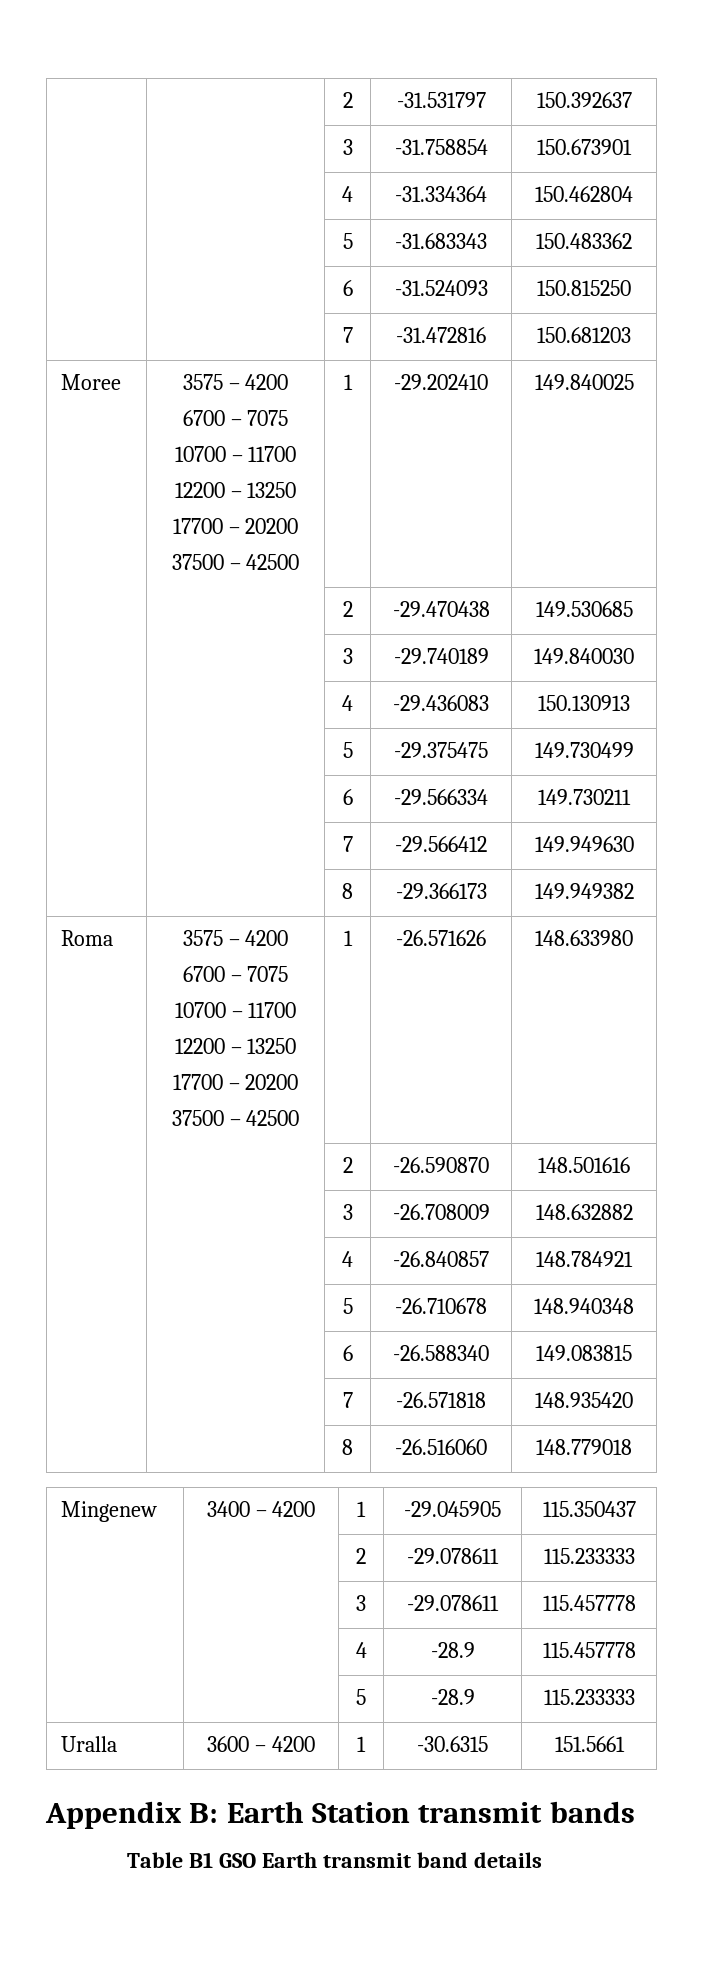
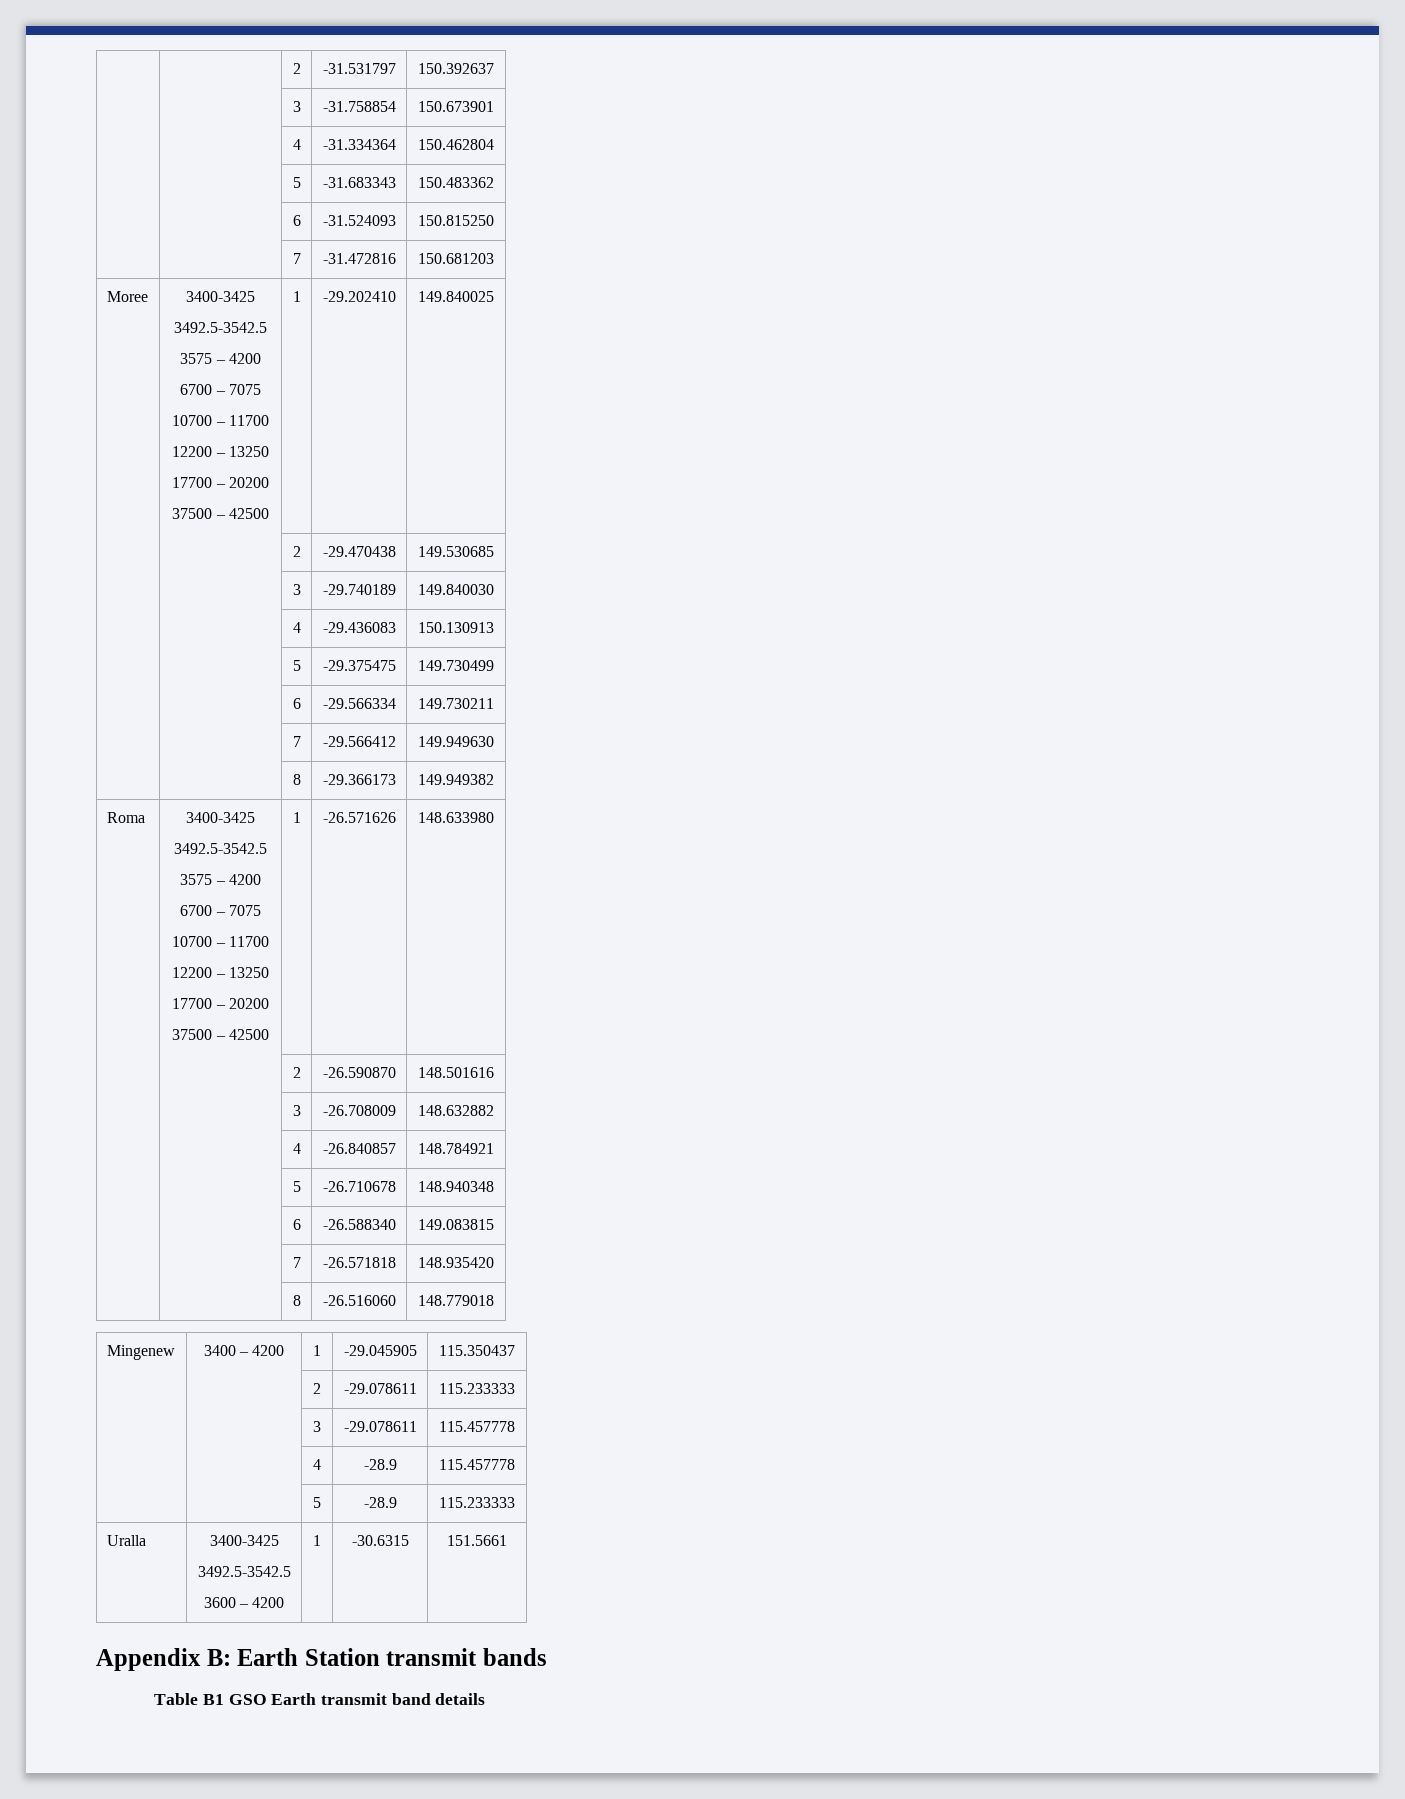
(121, 382) none -> [186,291,255,302] [174,322,267,333] 3400-3425 // 3492.5-3542.5 //
(113, 938) none -> [186,812,255,823] [174,843,267,854] 3400-3425 // 3492.5-3542.5 //
(117, 1744) none -> [209,1535,279,1546] [197,1566,291,1577] 3400-3425 // 3492.5-3542.5 //

